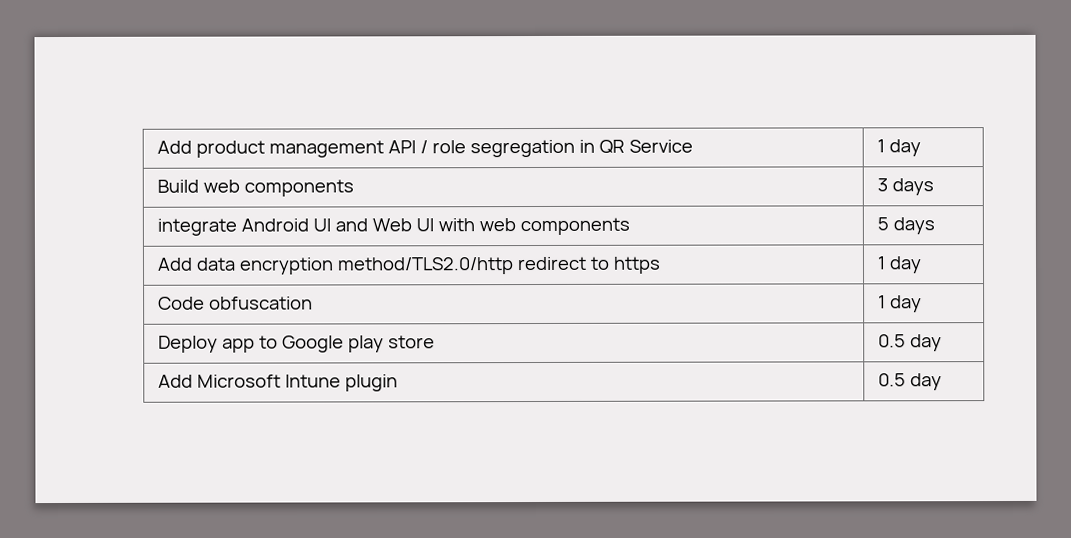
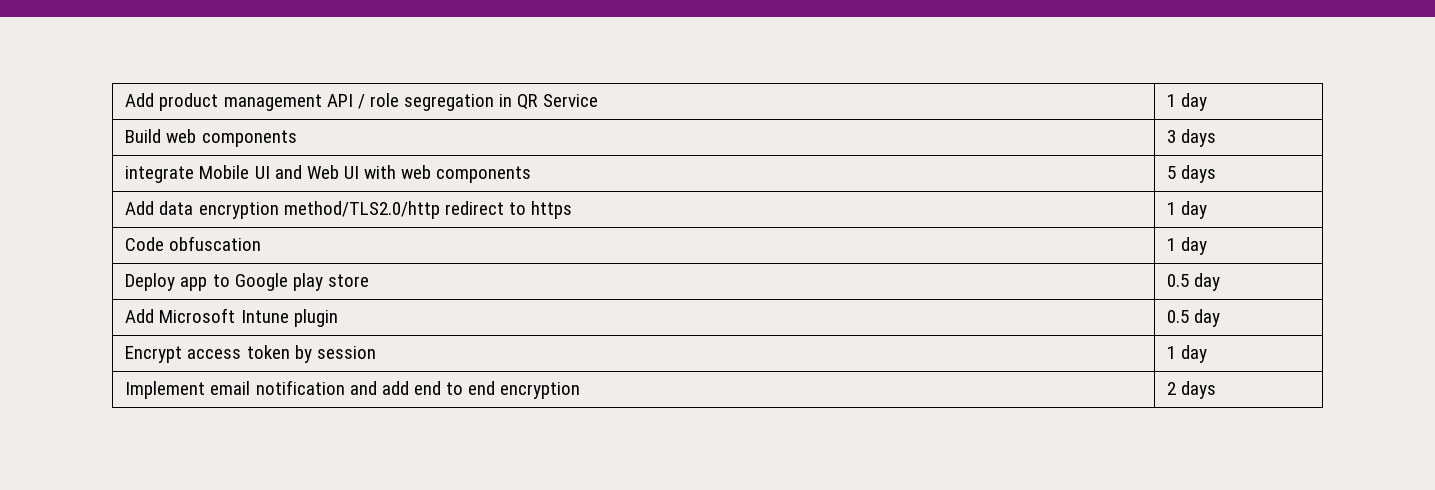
[241,218,310,232] Android -> [199,165,250,179] Mobile
(943, 382) none -> [125,345,376,363] [1167,345,1208,363] [125,380,581,399] [1167,381,1217,399] // Encrypt access token by session | 1 day // Implement email notification and add end to end encryption | 2 days

